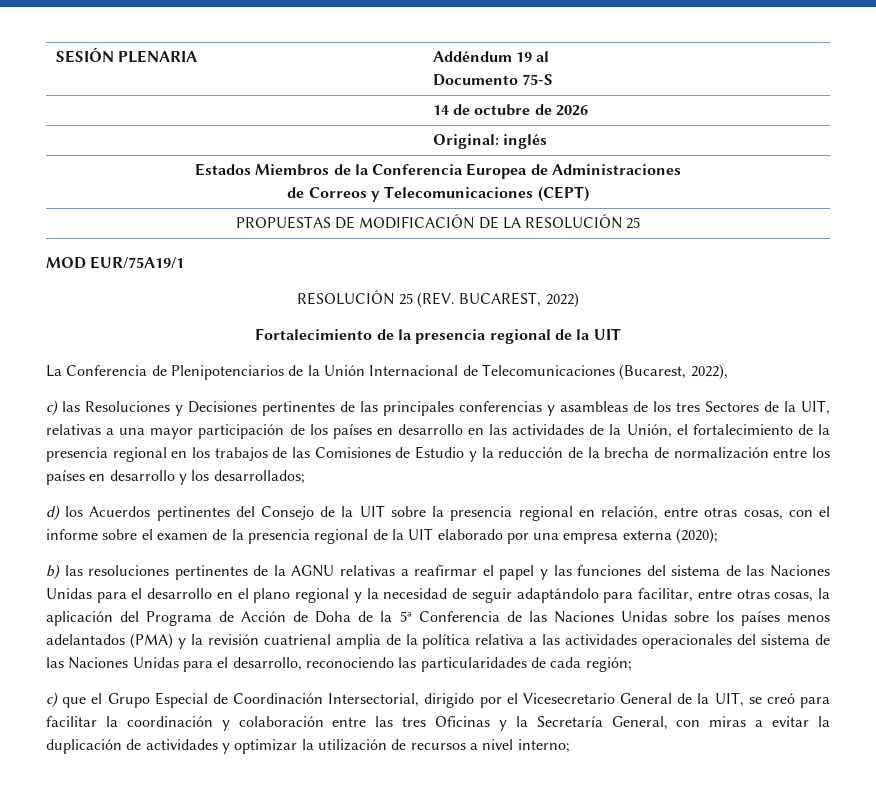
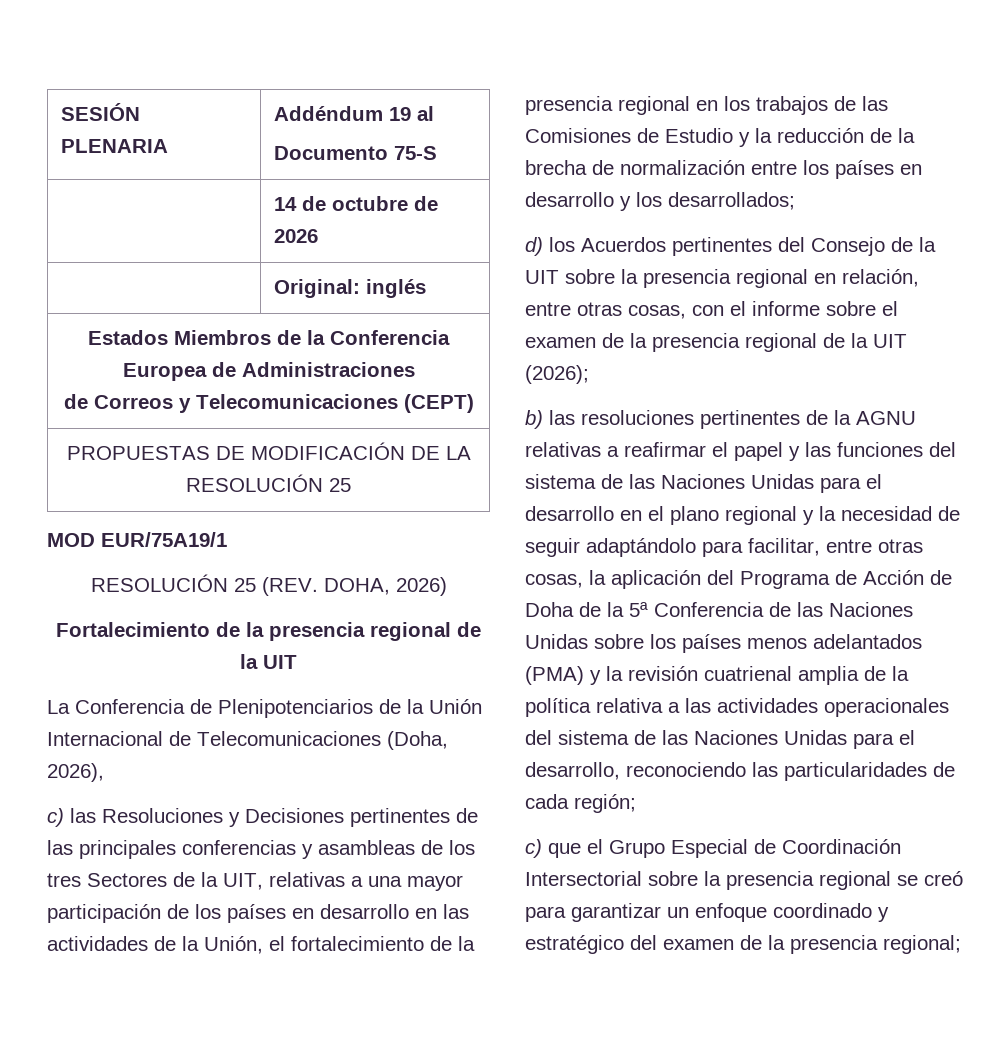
[459,292,579,308] BUCAREST, 2022) -> [323,577,447,596] DOHA, 2026)
[619,364,728,380] (Bucarest, 2022), -> [387,731,448,750] [47,763,104,782] (Doha, 2026),
[437,528,719,544] elaborado por una empresa externa (2020); -> [525,365,589,384] (2026);
[328,692,830,708] [46,716,830,731] [46,739,570,754] Intersectorial, dirigido por el Vicesecretario General de la UIT, se creó para facilitar la coordinación y colaboración entre las tres Oficinas y la Secretaría General, con miras a evitar la duplicación de actividades y optimizar la utilización de recursos a nivel interno; -> [525,871,963,890] [525,903,889,922] [525,935,961,954] Intersectorial sobre la presencia regional se creó para garantizar un enfoque coordinado y estratégico del examen de la presencia regional;

